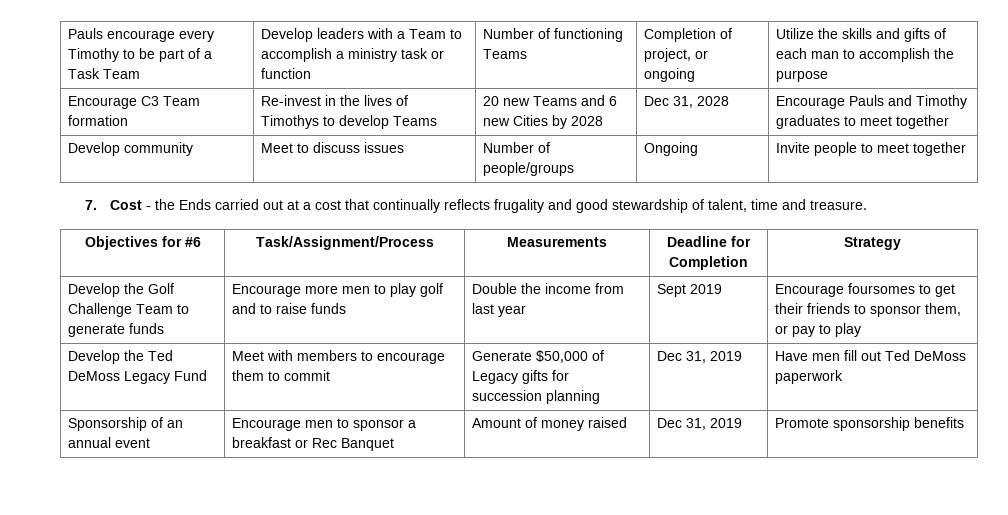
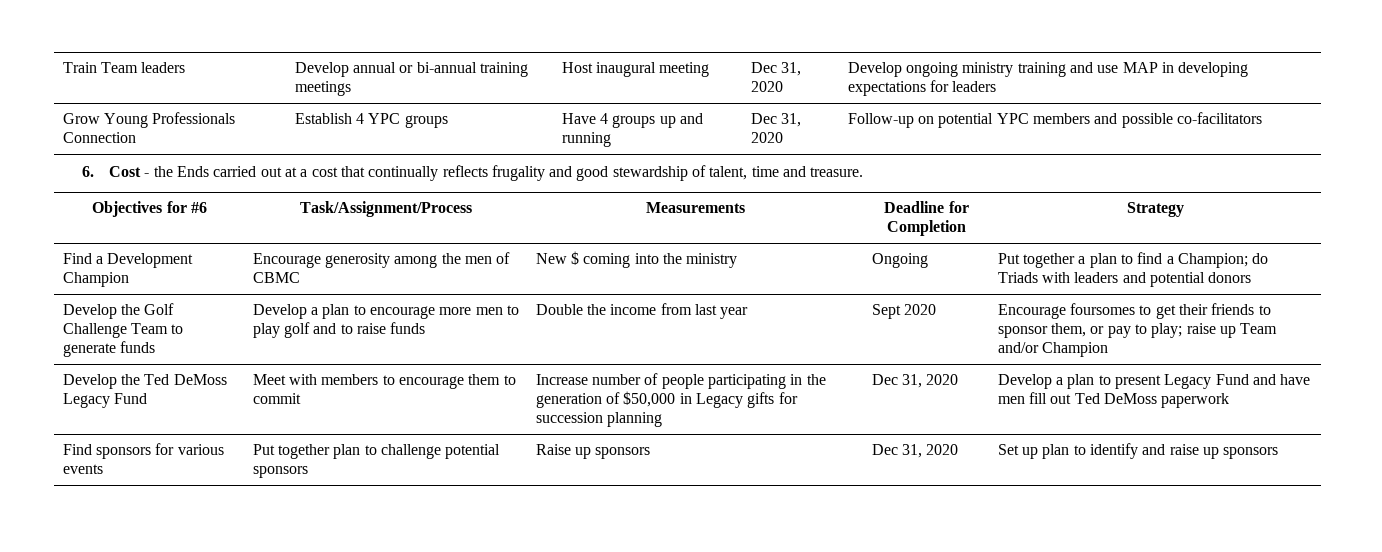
[67,28,214,42] [67,48,212,62] [67,68,140,79] [260,28,462,42] [260,48,444,62] [260,68,311,79] [482,28,623,42] [482,49,527,59] [643,28,732,42] [643,48,708,62] [643,68,695,82] [775,28,946,42] [775,48,954,62] [775,70,828,82] [67,96,200,109] [67,115,128,126] [260,95,408,106] [260,115,437,129] [482,95,617,106] [482,115,603,129] [643,96,729,108] [775,95,967,109] [775,115,949,129] [67,142,193,156] [260,142,404,153] [482,142,550,153] [482,162,574,176] [643,142,698,156] [775,142,966,156] [84,200,97,210] Pauls encourage every Timothy to be part of a Task Team | Develop leaders with a Team to accomplish a ministry task or function | Number of functioning Teams | Completion of project, or ongoing | Utilize the skills and gifts of each man to accomplish the purpose // Encourage C3 Team formation | Re-invest in the lives of Timothys to develop Teams | 20 new Teams and 6 new Cities by 2028 | Dec 31, 2028 | Encourage Pauls and Timothy graduates to meet together // Develop community | Meet to discuss issues | Number of people/groups | Ongoing | Invite people to meet together // 7. -> [62,62,186,73] [294,62,528,77] [294,81,351,96] [561,62,710,77] [750,62,801,76] [750,81,783,92] [847,62,1249,77] [847,80,997,96] [62,112,236,128] [62,132,136,143] [294,113,448,128] [561,113,703,128] [561,132,611,147] [750,113,801,127] [750,132,783,143] [847,112,1262,128] [81,166,94,177] Train Team leaders | Develop annual or bi-annual training meetings | Host inaugural meeting | Dec 31, 2020 | Develop ongoing ministry training and use MAP in developing expectations for leaders // Grow Young Professionals Connection | Establish 4 YPC groups | Have 4 groups up and running | Dec 31, 2020 | Follow-up on potential YPC members and possible co-facilitators // 6.
(901, 243) none -> [62,253,194,268] [62,272,129,287] [252,252,511,268] [252,272,300,283] [535,251,738,268] [871,253,928,268] [997,252,1269,268] [997,272,1252,287] // Find a Development Champion | Encourage generosity among the men of CBMC | New $ coming into the ministry | Ongoing | Put together a plan to find a Champion; do Triads with leaders and potential donors
[231,284,301,297] Encourage -> [252,304,435,319] Develop a plan to encourage
[689,284,722,294] 2019 -> [903,304,936,315] 2020
[834,323,861,337] play -> [1151,323,1278,338] [997,342,1108,357] play; raise up Team and/or Champion
[471,350,604,363] Generate $50,000 of -> [535,373,826,389] [535,391,692,408] Increase number of people participating in the generation of $50,000 in
[709,351,742,361] [774,351,808,361] 2019 | Have -> [926,374,959,385] [997,374,1311,389] 2020 | Develop a plan to present Legacy Fund and have
[67,417,183,431] [67,437,150,448] [231,418,416,431] [231,437,394,451] [471,417,627,431] [656,418,742,430] [774,417,964,431] Sponsorship of an annual event | Encourage men to sponsor a breakfast or Rec Banquet | Amount of money raised | Dec 31, 2019 | Promote sponsorship benefits -> [62,443,224,459] [62,464,103,474] [252,444,501,459] [252,466,308,478] [535,444,651,459] [871,444,959,458] [997,443,1279,459] Find sponsors for various events | Put together plan to challenge potential sponsors | Raise up sponsors | Dec 31, 2020 | Set up plan to identify and raise up sponsors

